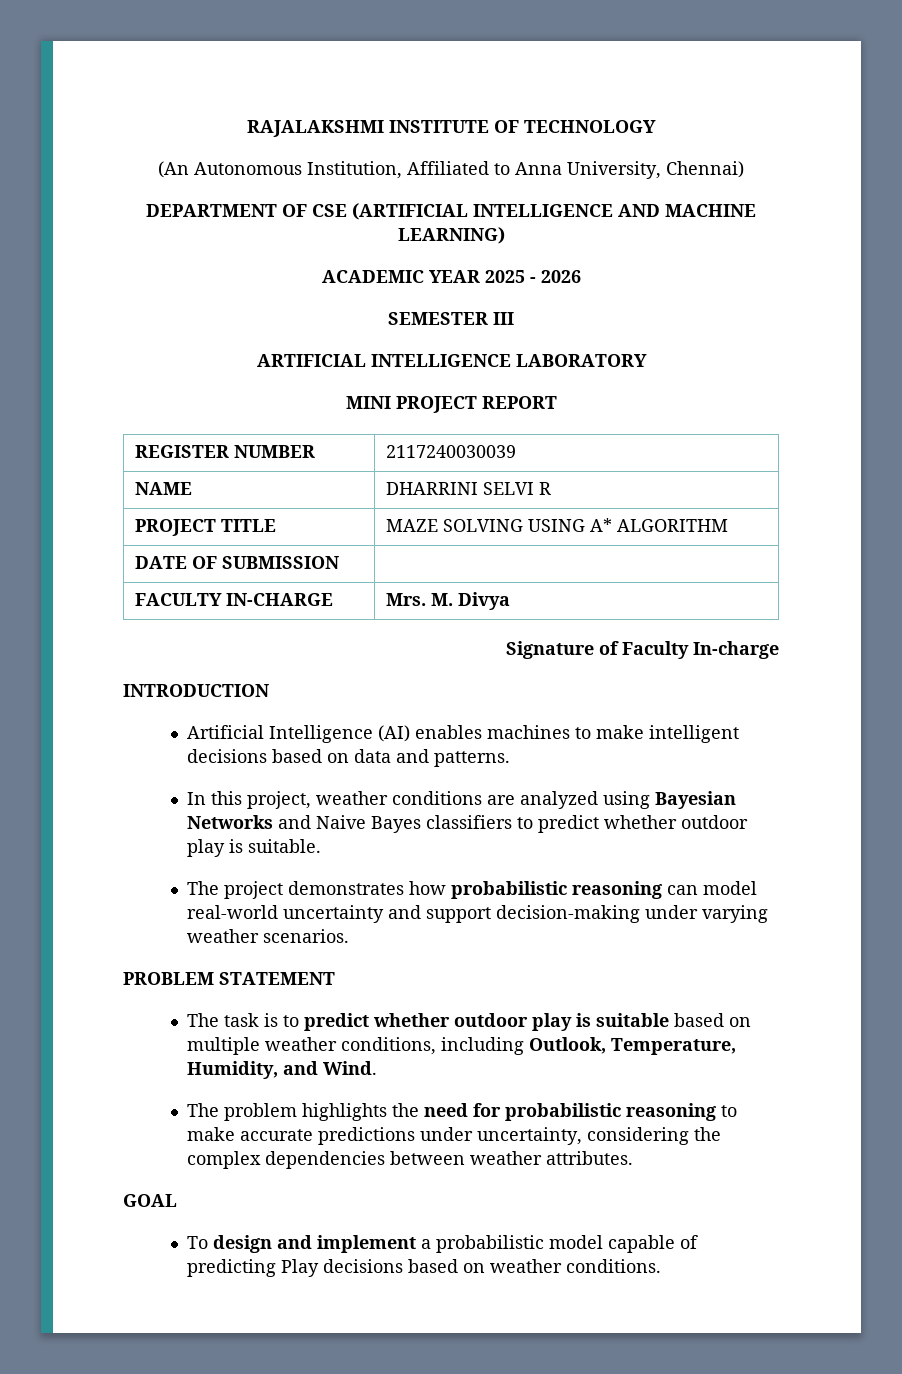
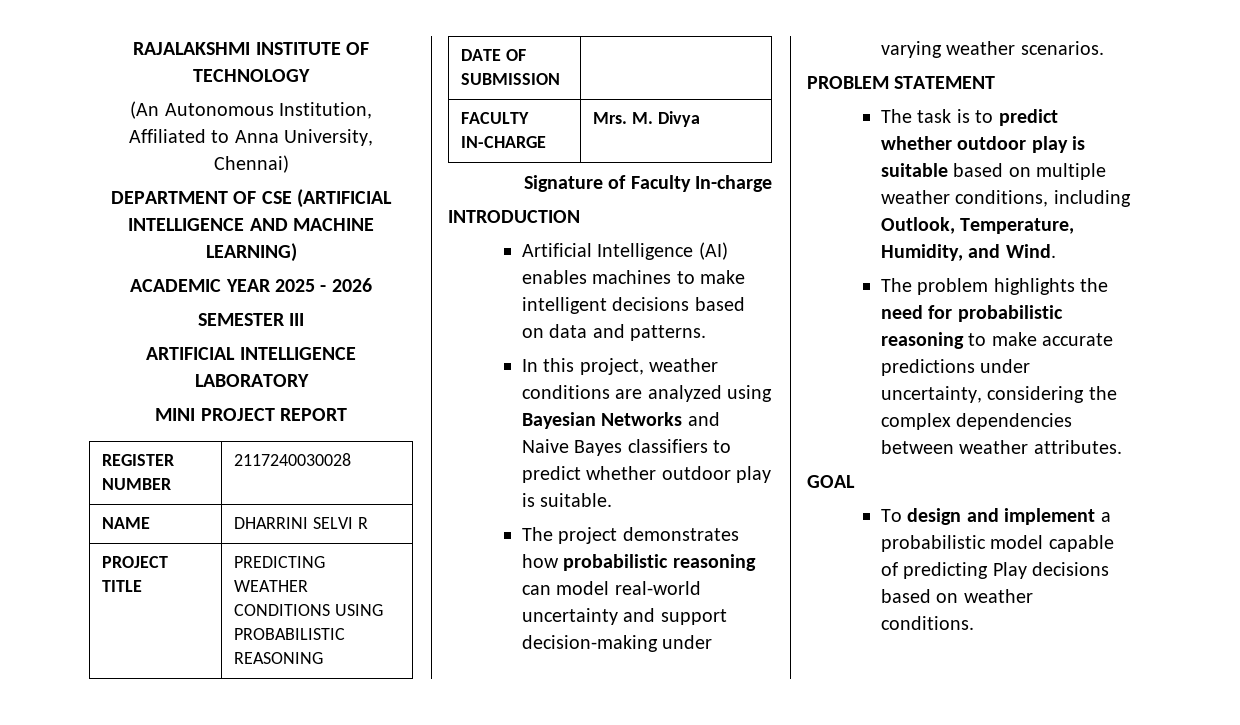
[385,445,516,458] 2117240030039 -> [233,453,351,466] 2117240030028
[385,518,728,532] MAZE SOLVING USING A* ALGORITHM -> [233,556,325,568] [233,580,308,592] [233,604,383,616] [233,628,345,640] [233,652,323,664] PREDICTING WEATHER CONDITIONS USING PROBABILISTIC REASONING

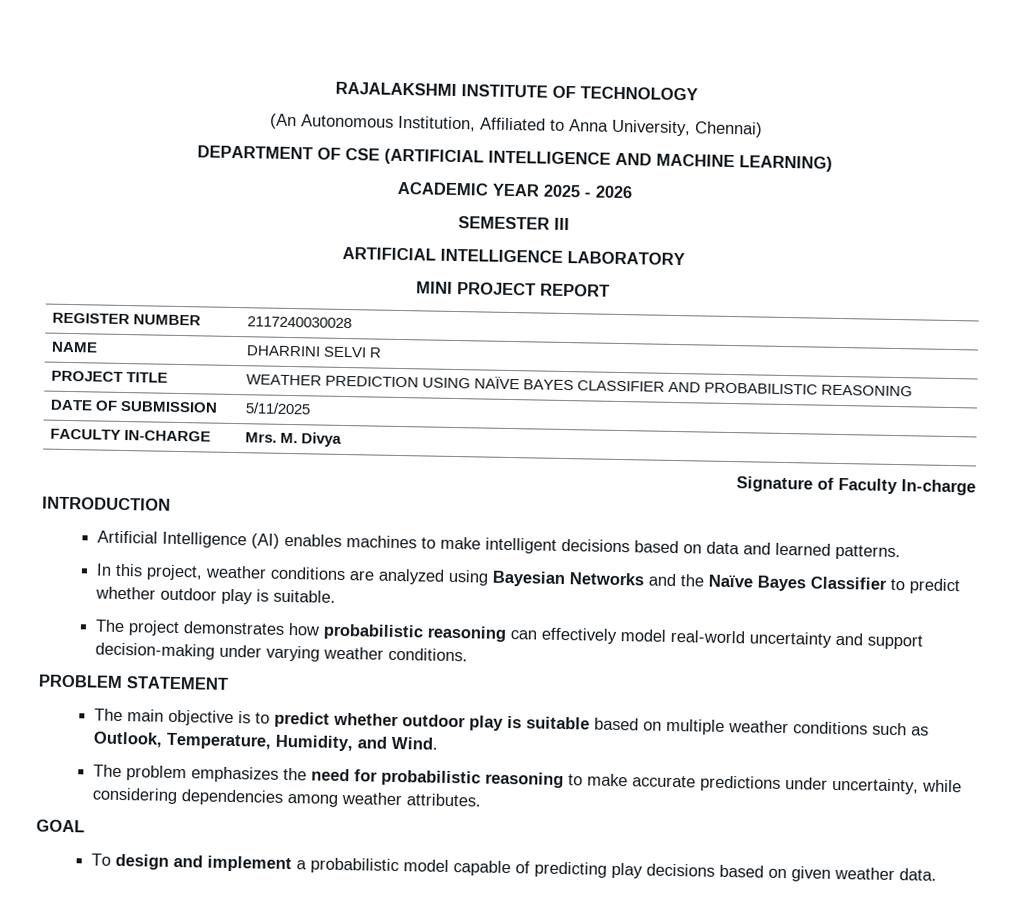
[233,556,325,568] [233,580,308,592] [233,604,383,616] PREDICTING WEATHER CONDITIONS USING -> [246,374,702,393] WEATHER PREDICTION USING NAÏVE BAYES CLASSIFIER AND
(560, 79) none -> [245,402,312,415] 5/11/2025
(625, 331) none -> [775,542,832,556] learned
[522,439,708,456] Naive Bayes classifiers -> [680,574,888,592] the Naïve Bayes Classifier
(552, 590) none -> [541,627,618,644] effectively
[1020,41,1104,55] scenarios. -> [388,647,469,662] conditions.
[917,109,952,123] task -> [127,709,235,727] main objective
[955,190,1131,207] conditions, including -> [793,721,930,736] conditions such as
[993,278,1075,295] highlights -> [191,766,280,783] emphasizes
[987,386,1117,403] [881,413,1073,430] [881,440,955,454] considering the complex dependencies between -> [922,779,963,793] [92,787,339,807] while considering dependencies among
[992,562,1110,579] [881,589,1033,603] [881,616,975,630] Play decisions based on weather conditions. -> [611,862,938,882] play decisions based on given weather data.

